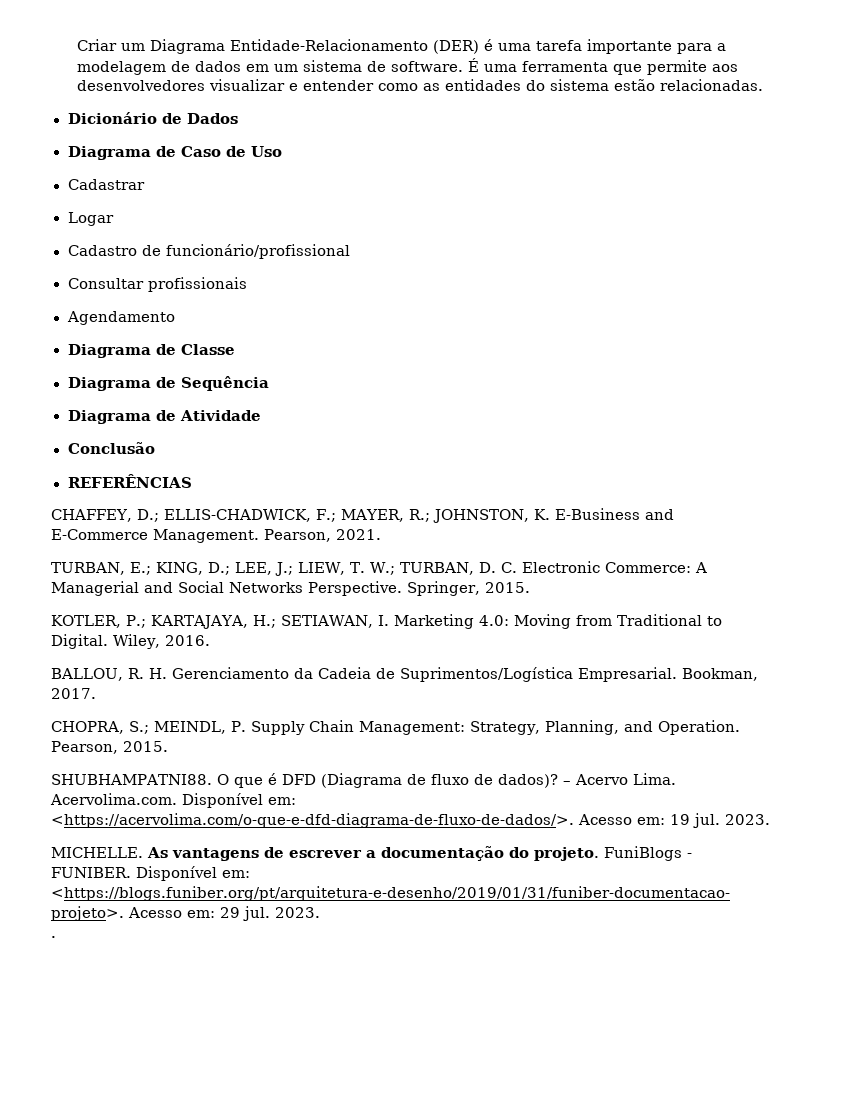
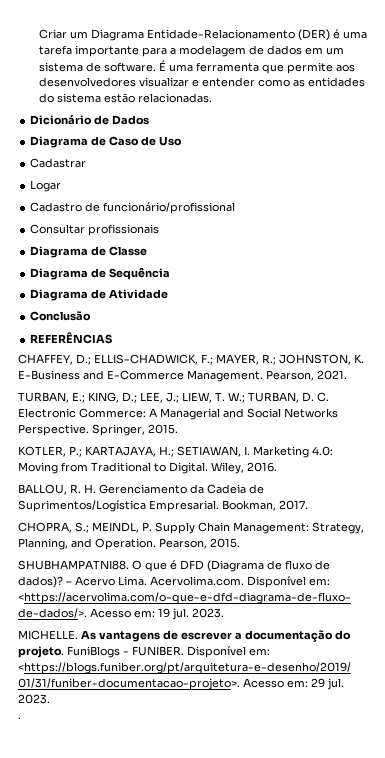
[66,311,175,325] // Agendamento -> (160, 230) none

